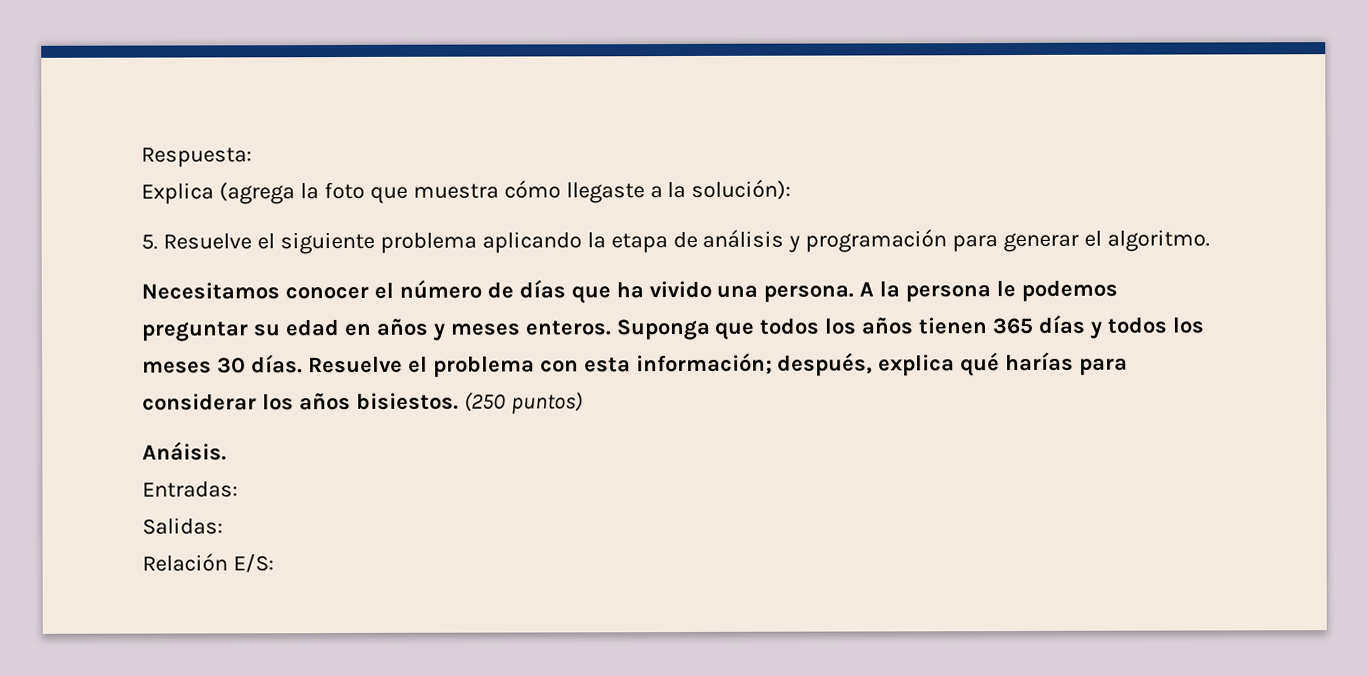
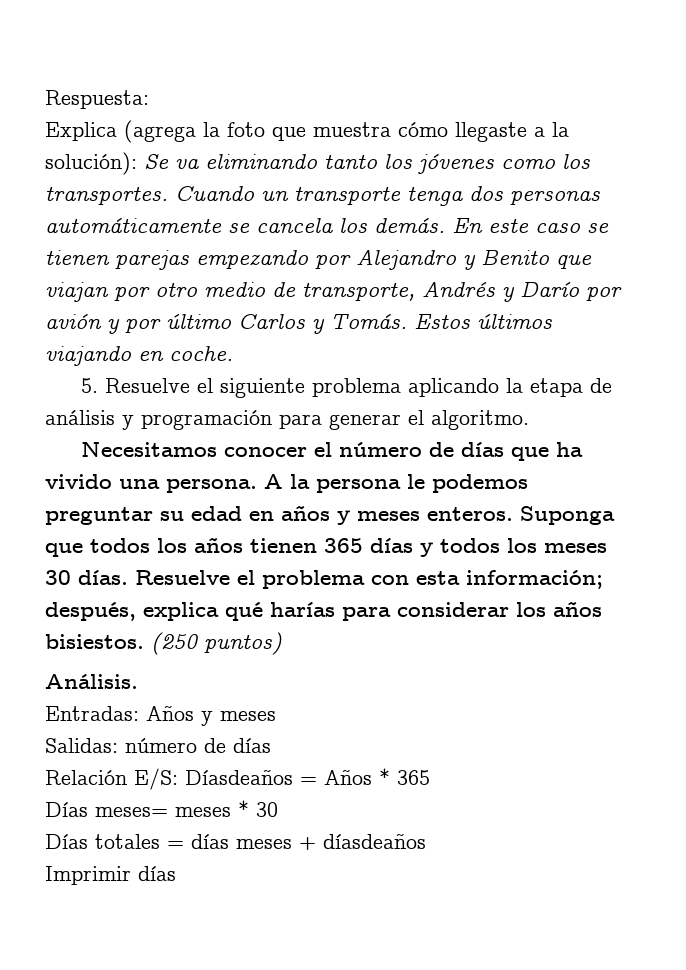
(792, 189) none -> [144,154,590,174] [45,186,600,206] [45,218,609,233] [45,249,592,270] [45,281,622,302] [45,314,552,334] [45,346,233,366] Se va eliminando tanto los jóvenes como los transportes. Cuando un transporte tenga dos personas automáticamente se cancela los demás. En este caso se tienen parejas empezando por Alejandro y Benito que viajan por otro medio de transporte, Andrés y Darío por avión y por último Carlos y Tomás. Estos últimos viajando en coche.
[142,441,227,461] Anáisis. -> [45,674,138,689] Análisis.
[142,517,223,535] [142,553,274,573] // Salidas: // Relación E/S: -> [146,705,276,726] [45,738,271,753] [45,768,430,790] [45,800,278,817] [45,833,426,850] [45,866,176,885] Años y meses // Salidas: número de días // Relación E/S: Díasdeaños = Años * 365 // Días meses= meses * 30 // Días totales = días meses + díasdeaños // Imprimir días

